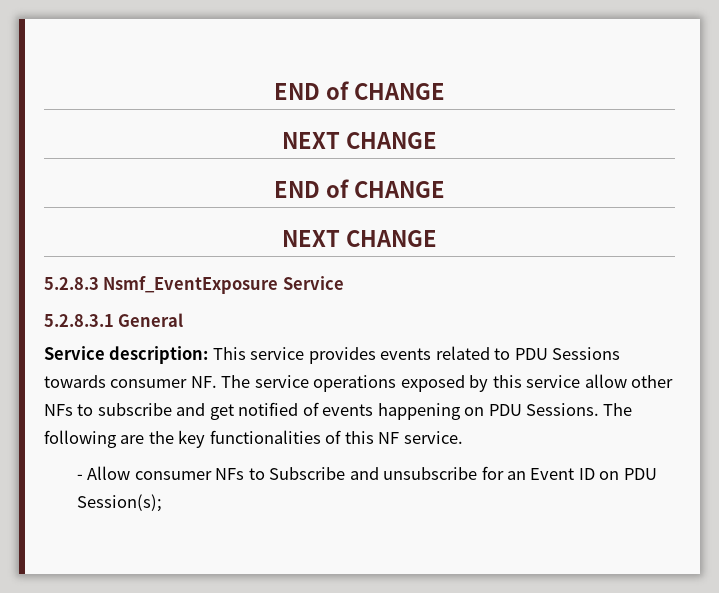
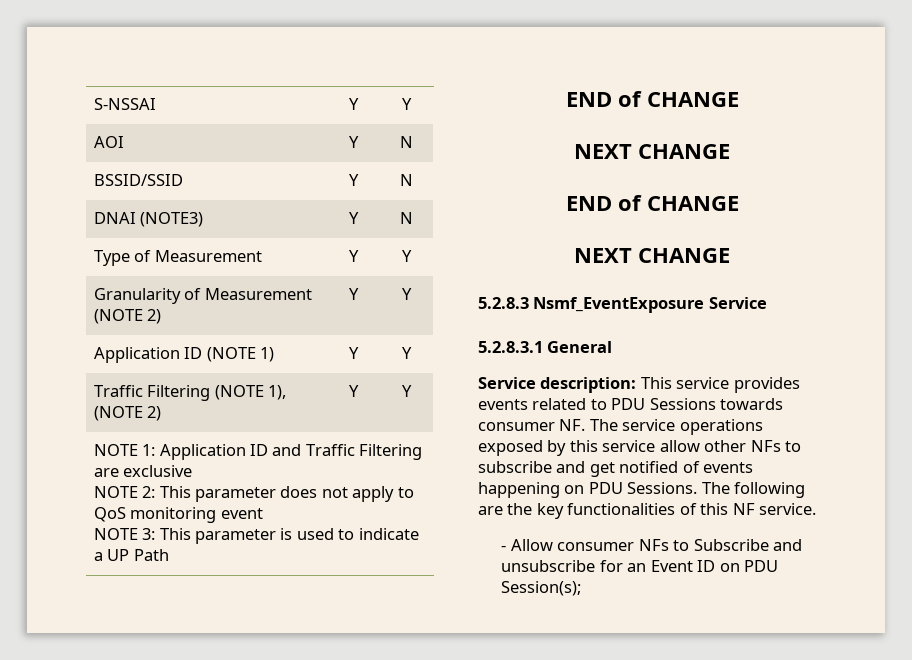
(274, 91) none -> [93,98,156,110] [348,98,359,110] [401,98,412,110] [93,136,124,148] [348,136,359,148] [399,136,413,148] [93,174,183,186] [348,174,359,186] [399,174,413,186] [93,212,204,227] [348,212,359,224] [399,212,413,224] [93,250,262,266] [348,250,359,262] [401,250,412,262] [93,288,312,304] [93,309,162,324] [348,288,359,300] [401,288,412,300] [93,347,275,363] [348,347,359,359] [401,347,412,359] [93,385,287,401] [93,406,162,421] [348,385,359,397] [401,385,412,397] [93,444,423,460] [93,465,193,477] [93,486,414,502] [93,507,263,523] [93,528,419,544] [93,549,169,561] S-NSSAI | Y | Y // AOI | Y | N // BSSID/SSID | Y | N // DNAI (NOTE3) | Y | N // Type of Measurement | Y | Y // Granularity of Measurement (NOTE 2) | Y | Y // Application ID (NOTE 1) | Y | Y // Traffic Filtering (NOTE 1), (NOTE 2) | Y | Y // NOTE 1: Application ID and Traffic Filtering are exclusive // NOTE 2: This parameter does not apply to QoS monitoring event // NOTE 3: This parameter is used to indicate a UP Path //

